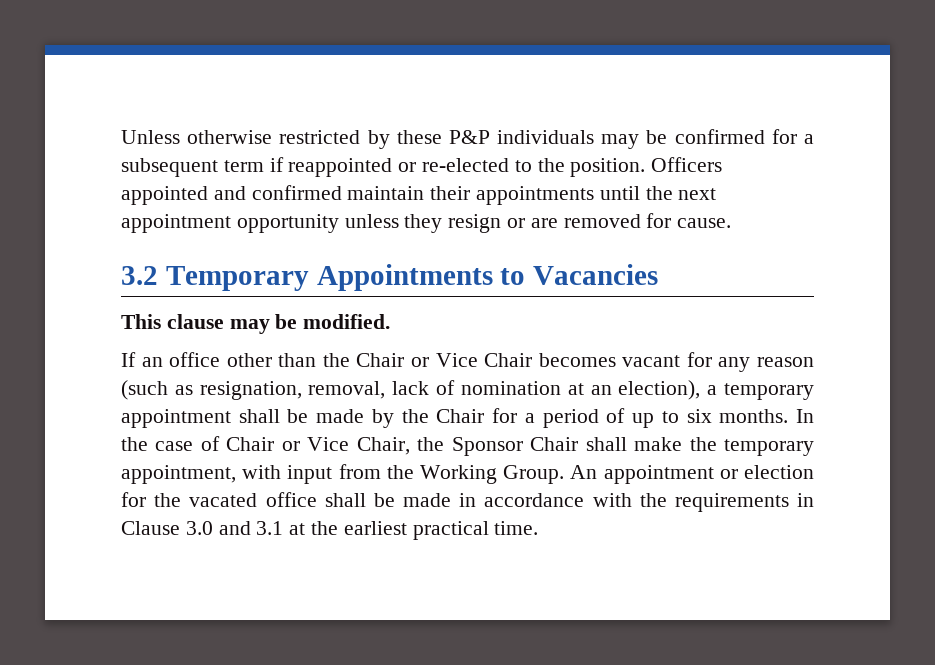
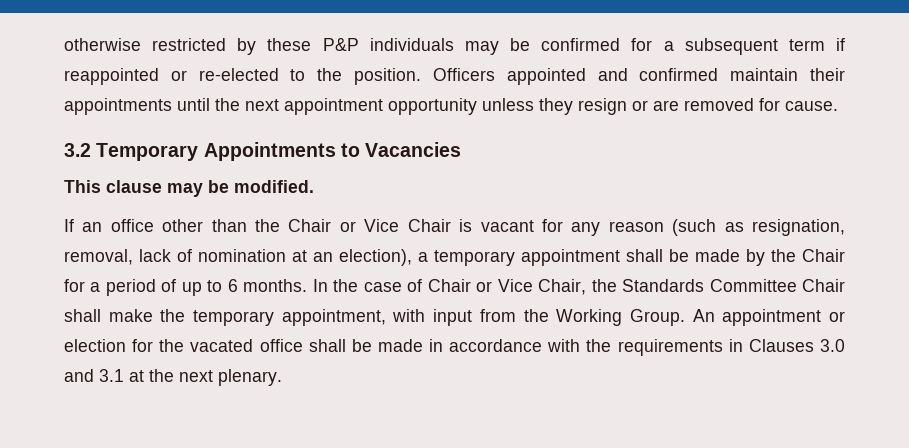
[121,130,180,144] Unless -> (64, 44) none
[538,353,616,367] becomes -> [459,219,473,232] is
[686,409,712,423] six -> [227,279,238,292] 6
[451,437,523,456] Sponsor -> [622,279,797,292] Standards Committee
[121,521,180,535] Clause -> [748,339,814,352] Clauses
[343,521,539,540] earliest practical time. -> [179,369,282,386] next plenary.

